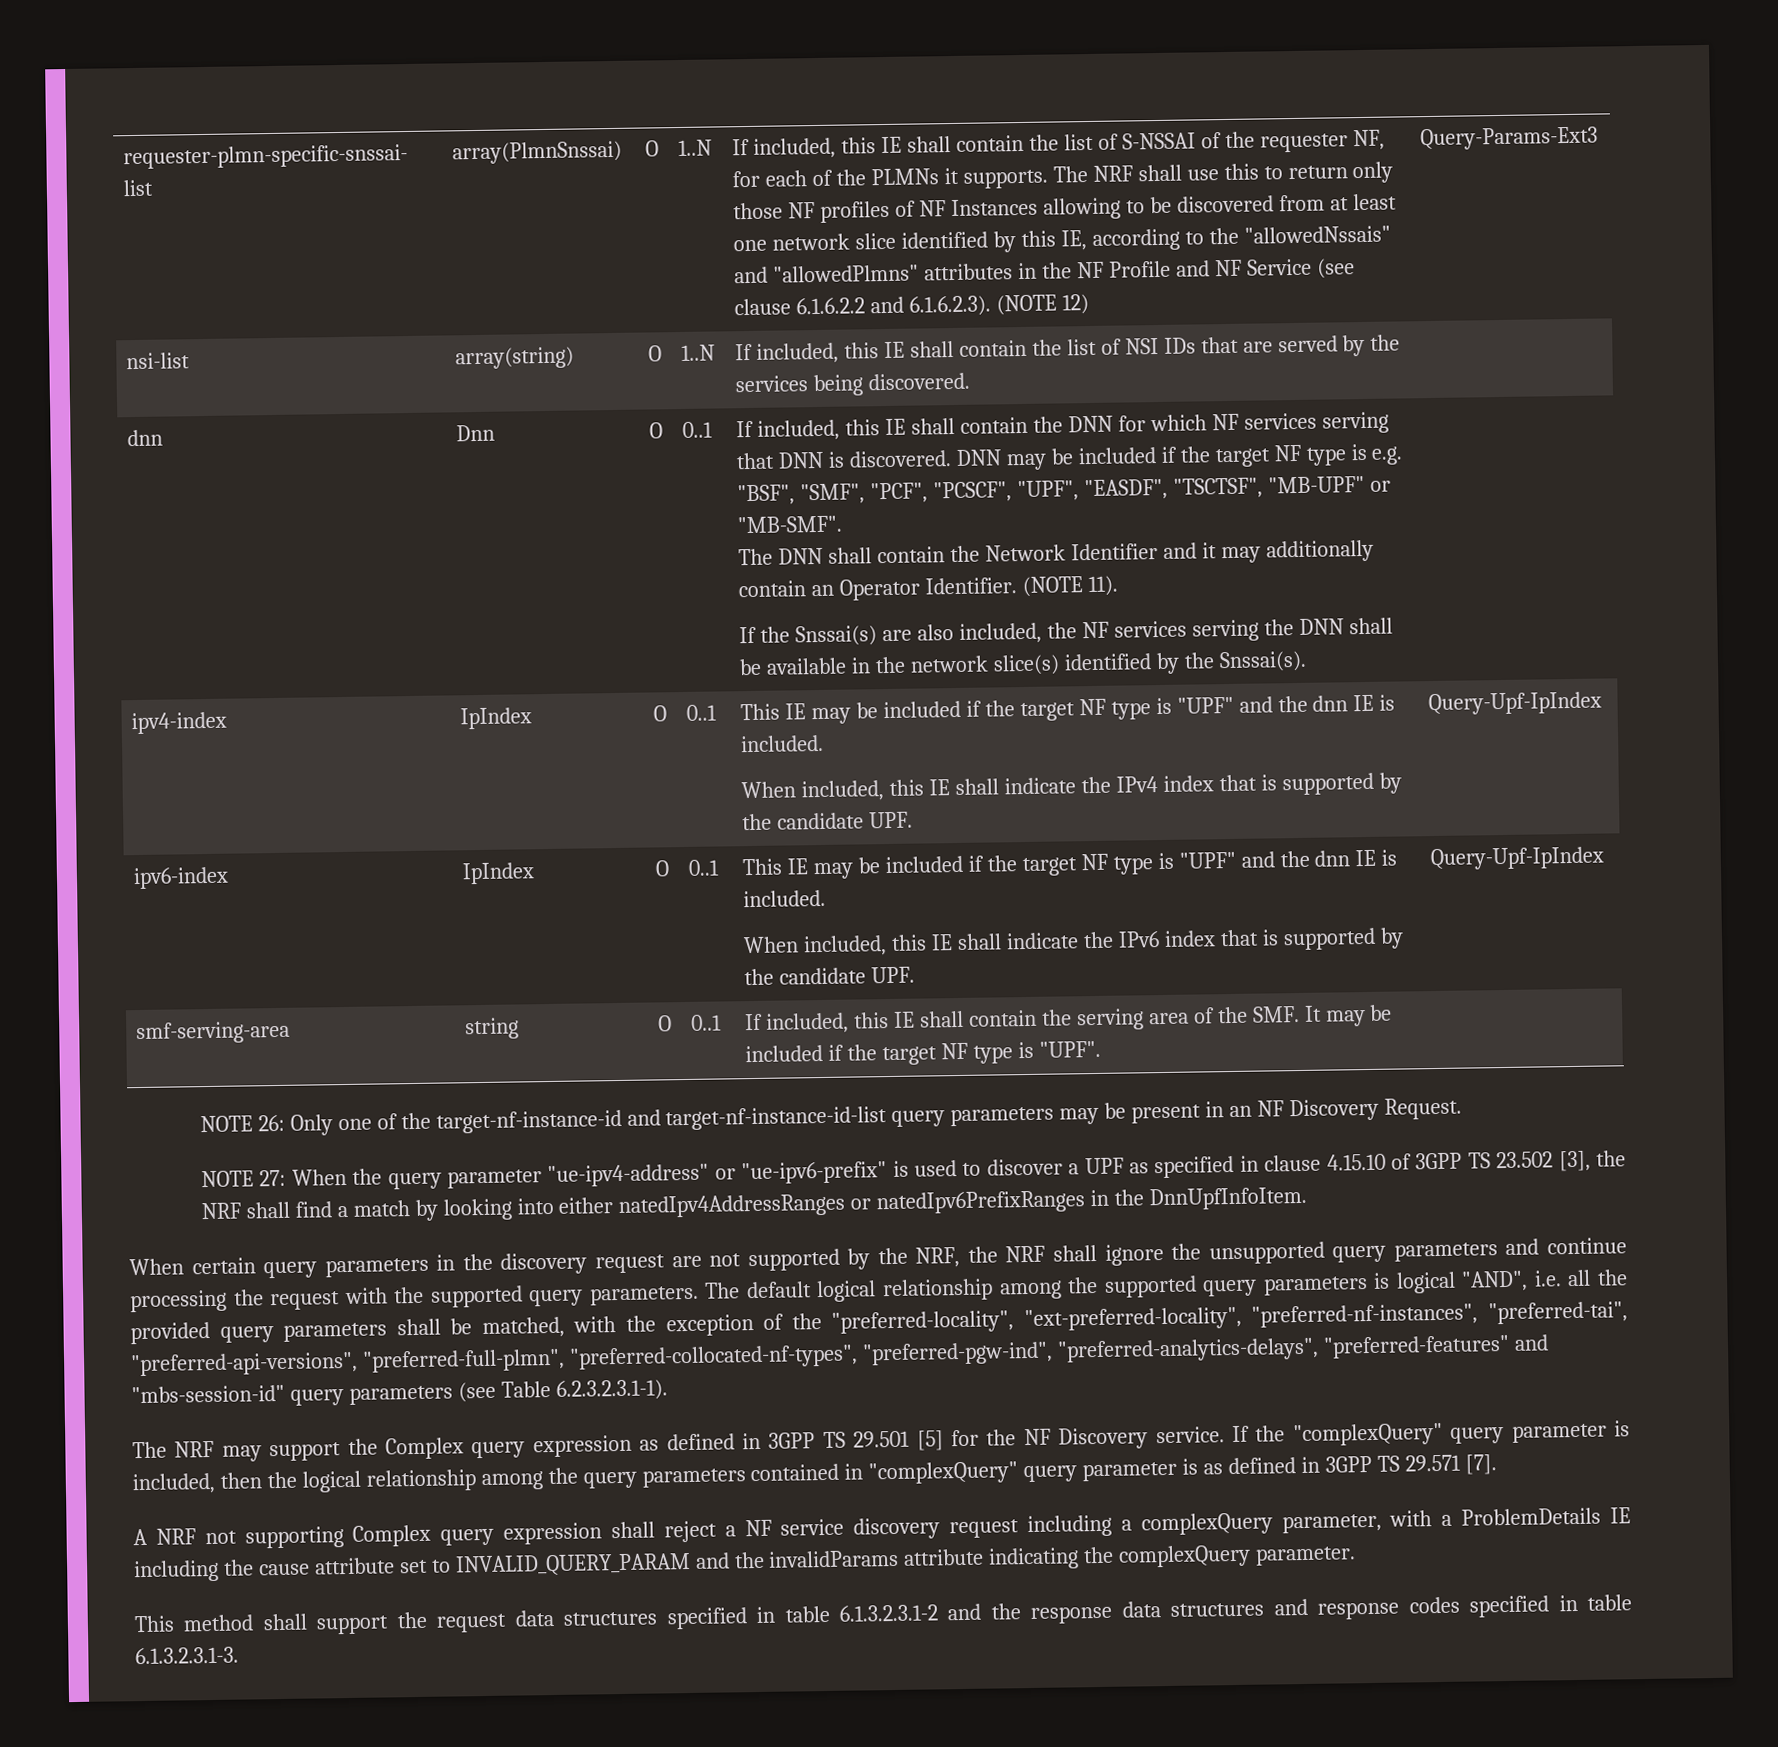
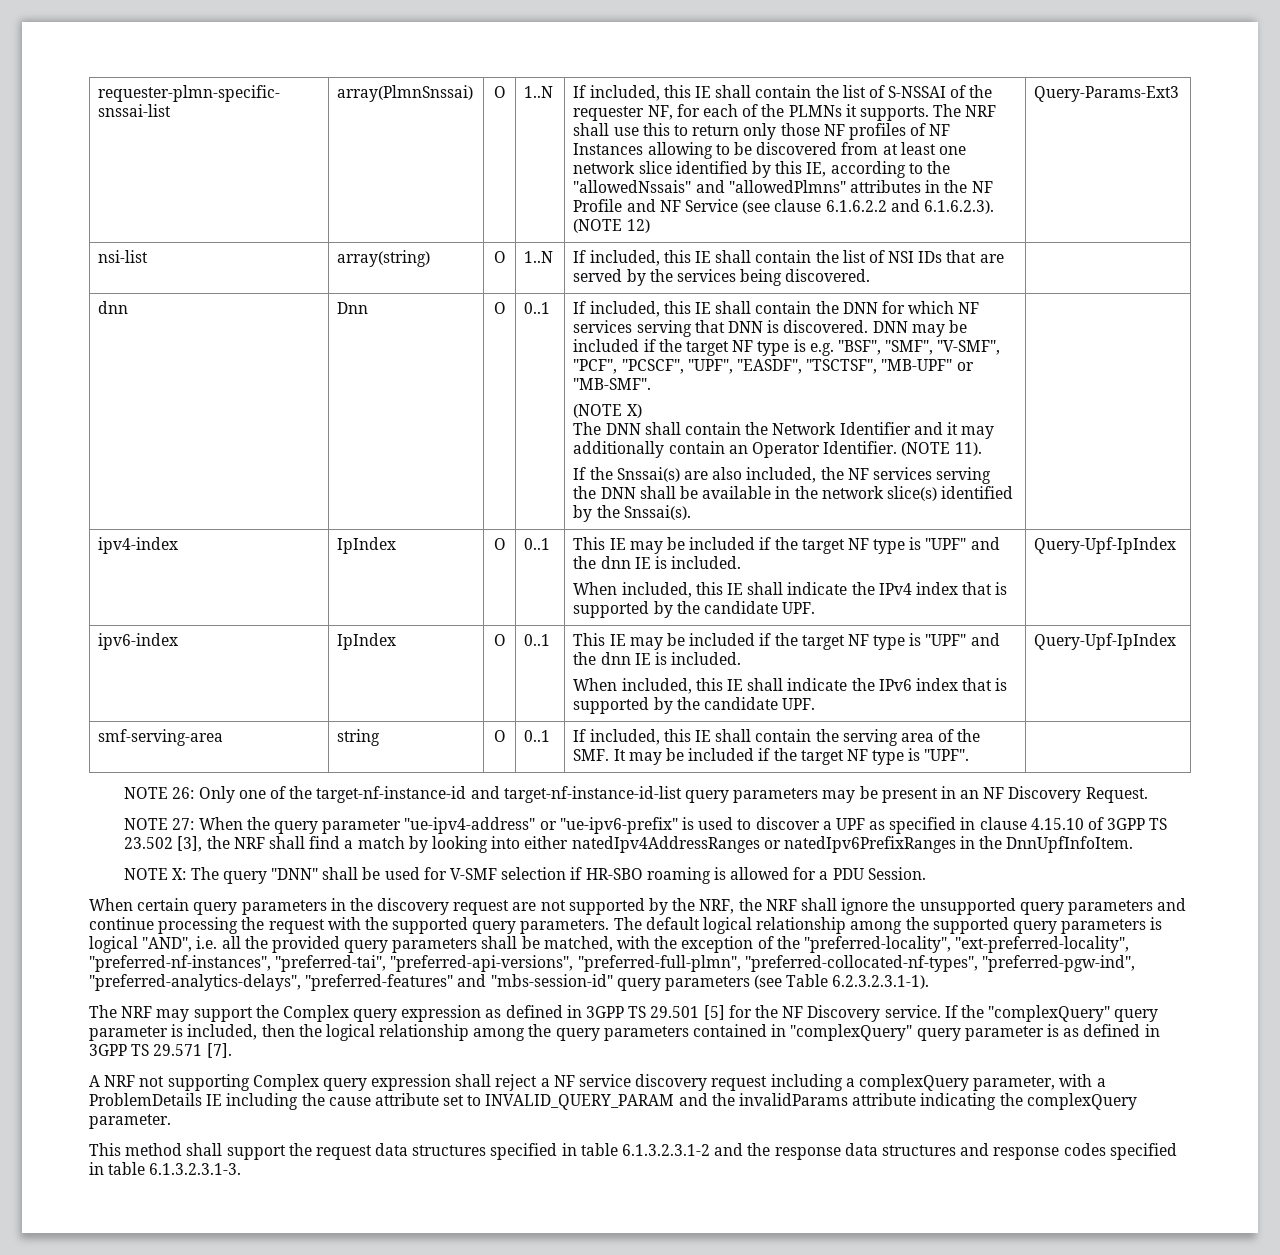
(866, 494) none -> [937,340,1001,355] "V-SMF",
(843, 524) none -> [573,404,642,418] // (NOTE X)
(1308, 1198) none -> [124,867,926,884] // NOTE X: The query "DNN" shall be used for V-SMF selection if HR-SBO roaming is allowed for a PDU Session.

